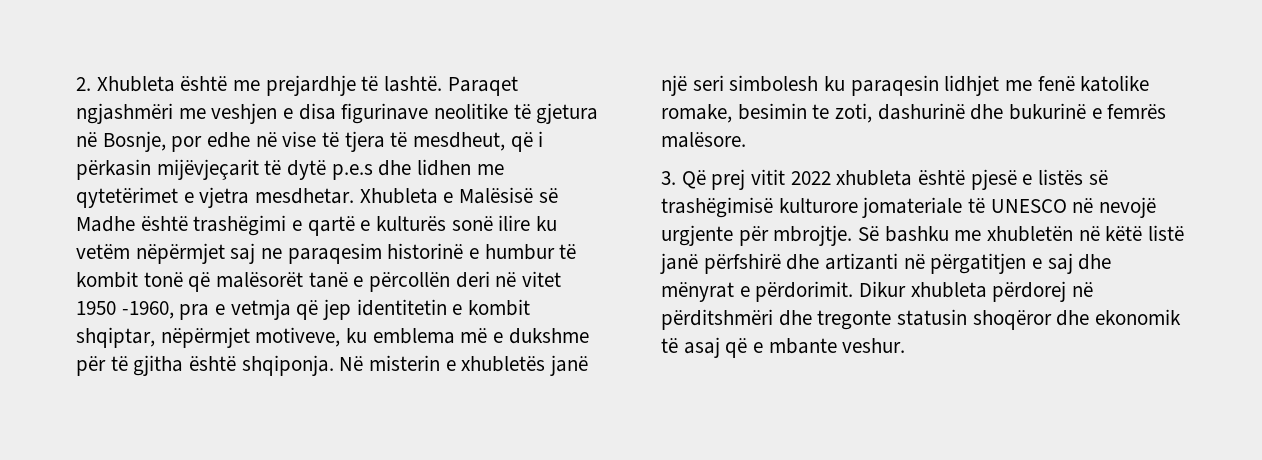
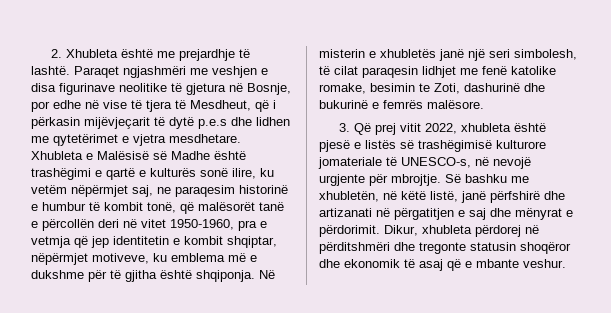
[413,132,506,151] mesdheut, -> [190,100,251,111] Mesdheut,
[255,188,355,204] mesdhetar. -> [169,134,241,143] mesdhetare.
[498,215,531,231] ilire -> [232,168,256,179] ilire,
[230,243,256,264] saj -> [132,185,153,197] saj,
[143,272,183,287] tonë -> [147,202,176,213] tonë,
[76,301,174,319] 1950 -1960, -> [170,219,234,230] 1950-1960,
[729,75,846,92] simbolesh ku -> [514,49,577,60] [319,66,358,75] simbolesh, të cilat
[835,103,873,123] zoti, -> [434,83,460,94] Zoti,
[790,171,831,185] 2022 -> [424,123,457,134] 2022,
[990,199,1067,213] UNESCO -> [401,157,471,168] UNESCO-s,
[987,226,1074,242] xhubletën -> [319,191,379,202] xhubletën,
[1148,225,1185,241] listë -> [430,191,458,202] listë,
[825,253,899,270] artizanti -> [319,208,372,217] artizanati
[859,281,907,297] Dikur -> [384,225,418,236] Dikur,

